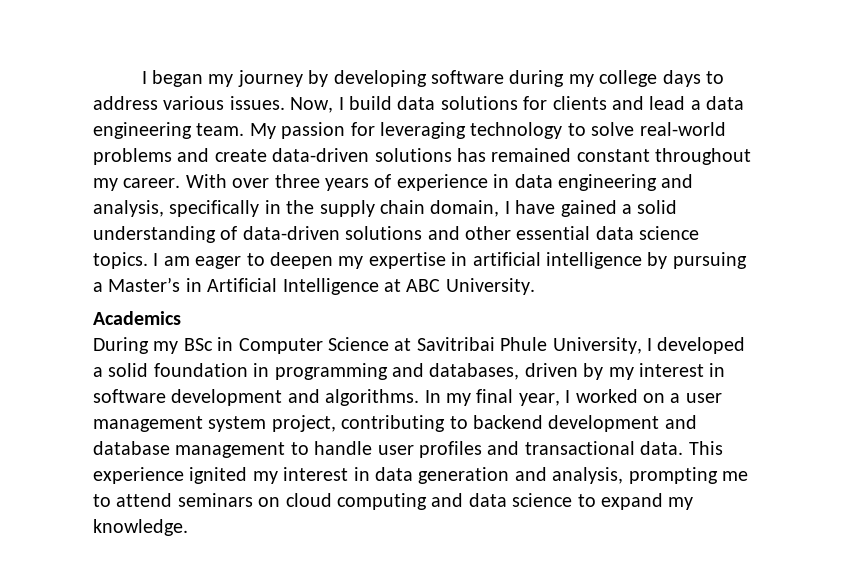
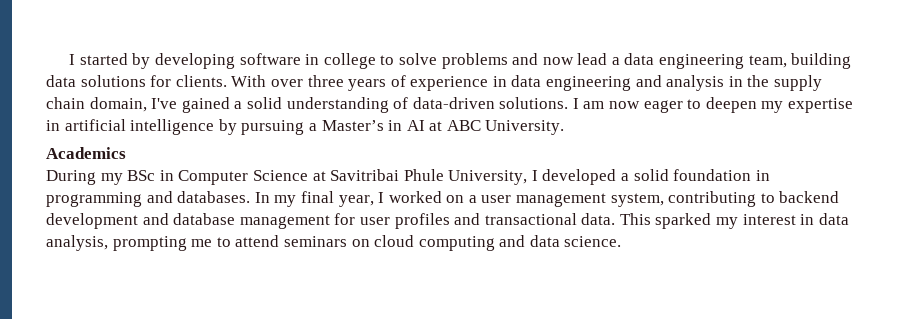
[141,70,724,87] [93,96,745,113] [93,122,726,139] [93,148,752,165] [93,178,181,191] I began my journey by developing software during my college days to address various issues. Now, I build data solutions for clients and lead a data engineering team. My passion for leveraging technology to solve real-world problems and create data-driven solutions has remained constant throughout my career. -> [69,53,852,69] [46,75,227,87] I started by developing software in college to solve problems and now lead a data engineering team, building data solutions for clients.
[93,200,260,217] analysis, specifically -> [666,75,725,91] analysis
[504,200,556,214] I have -> [151,98,178,109] I've
[345,226,700,240] [93,252,148,269] solutions and other essential data science topics. -> [499,97,569,109] solutions.
(190, 261) none -> [609,101,641,109] now
[207,278,379,295] Artificial Intelligence -> [406,120,425,131] AI
[429,363,726,380] [93,389,420,406] databases, driven by my interest in software development and algorithms. -> [177,191,251,203] databases.
[208,415,336,432] system project, -> [610,193,664,207] system,
[290,441,373,455] to handle -> [334,213,356,225] for
[93,467,248,484] experience ignited -> [655,213,712,229] sparked
[418,467,547,484] generation and -> (849, 219) none
[512,493,694,510] [93,519,188,536] science to expand my knowledge. -> [564,236,622,247] science.

